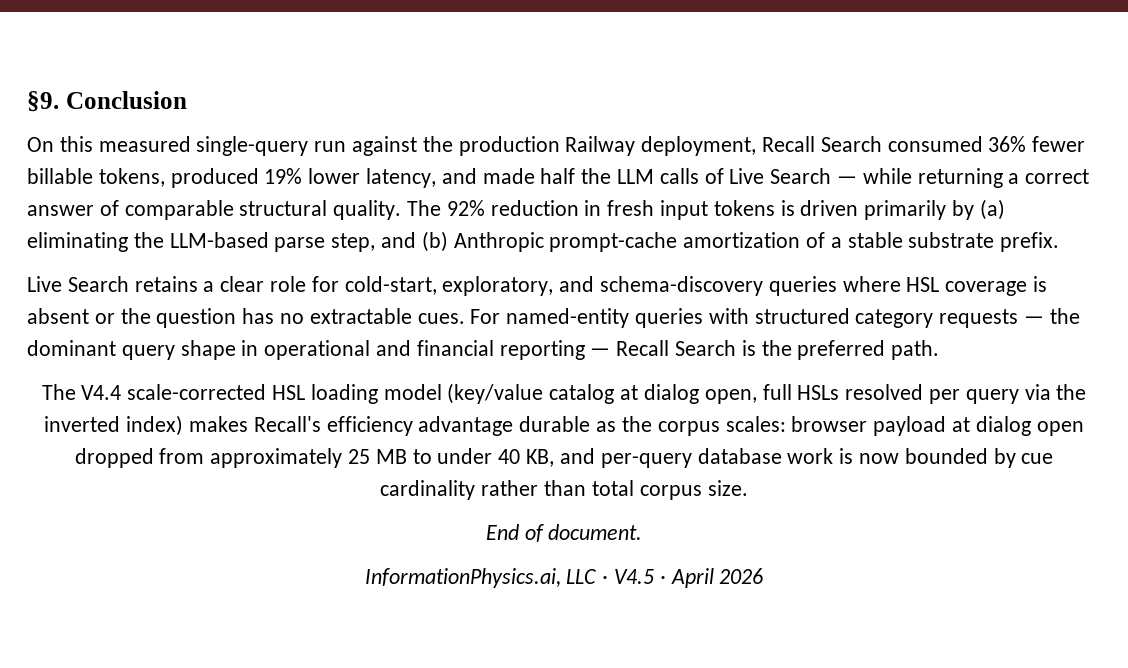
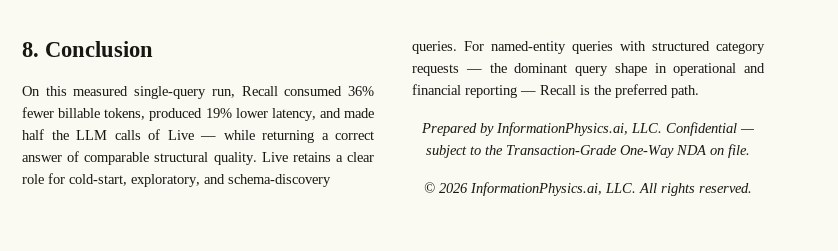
[27,91,59,112] §9. -> [22,42,39,57] 8.
[314,136,882,156] run against the production Railway deployment, Recall Search -> [211,86,278,98] run, Recall
[770,168,832,184] Search -> (194, 135) none
[407,199,1005,220] [27,231,1060,252] [27,276,129,292] The 92% reduction in fresh input tokens is driven primarily by (a) eliminating the LLM-based parse step, and (b) Anthropic prompt-cache amortization of a stable substrate prefix. // Live Search -> [261,152,288,162] Live
[768,276,1048,296] [27,308,465,328] queries where HSL coverage is absent or the question has no extractable cues. -> [412,41,457,54] queries.
[675,340,737,356] Search -> (576, 90) none
[41,383,1087,404] [44,415,1084,436] [74,448,1054,468] [380,480,748,500] [485,524,643,542] [364,568,764,588] The V4.4 scale-corrected HSL loading model (key/value catalog at dialog open, full HSLs resolved per query via the inverted index) makes Recall's efficiency advantage durable as the corpus scales: browser payload at dialog open dropped from approximately 25 MB to under 40 KB, and per-query database work is now bounded by cue cardinality rather than total corpus size. // End of document. // InformationPhysics.ai, LLC · V4.5 · April 2026 -> [421,122,754,136] [426,144,750,158] [424,182,752,196] Prepared by InformationPhysics.ai, LLC. Confidential — subject to the Transaction-Grade One-Way NDA on file. // © 2026 InformationPhysics.ai, LLC. All rights reserved.

